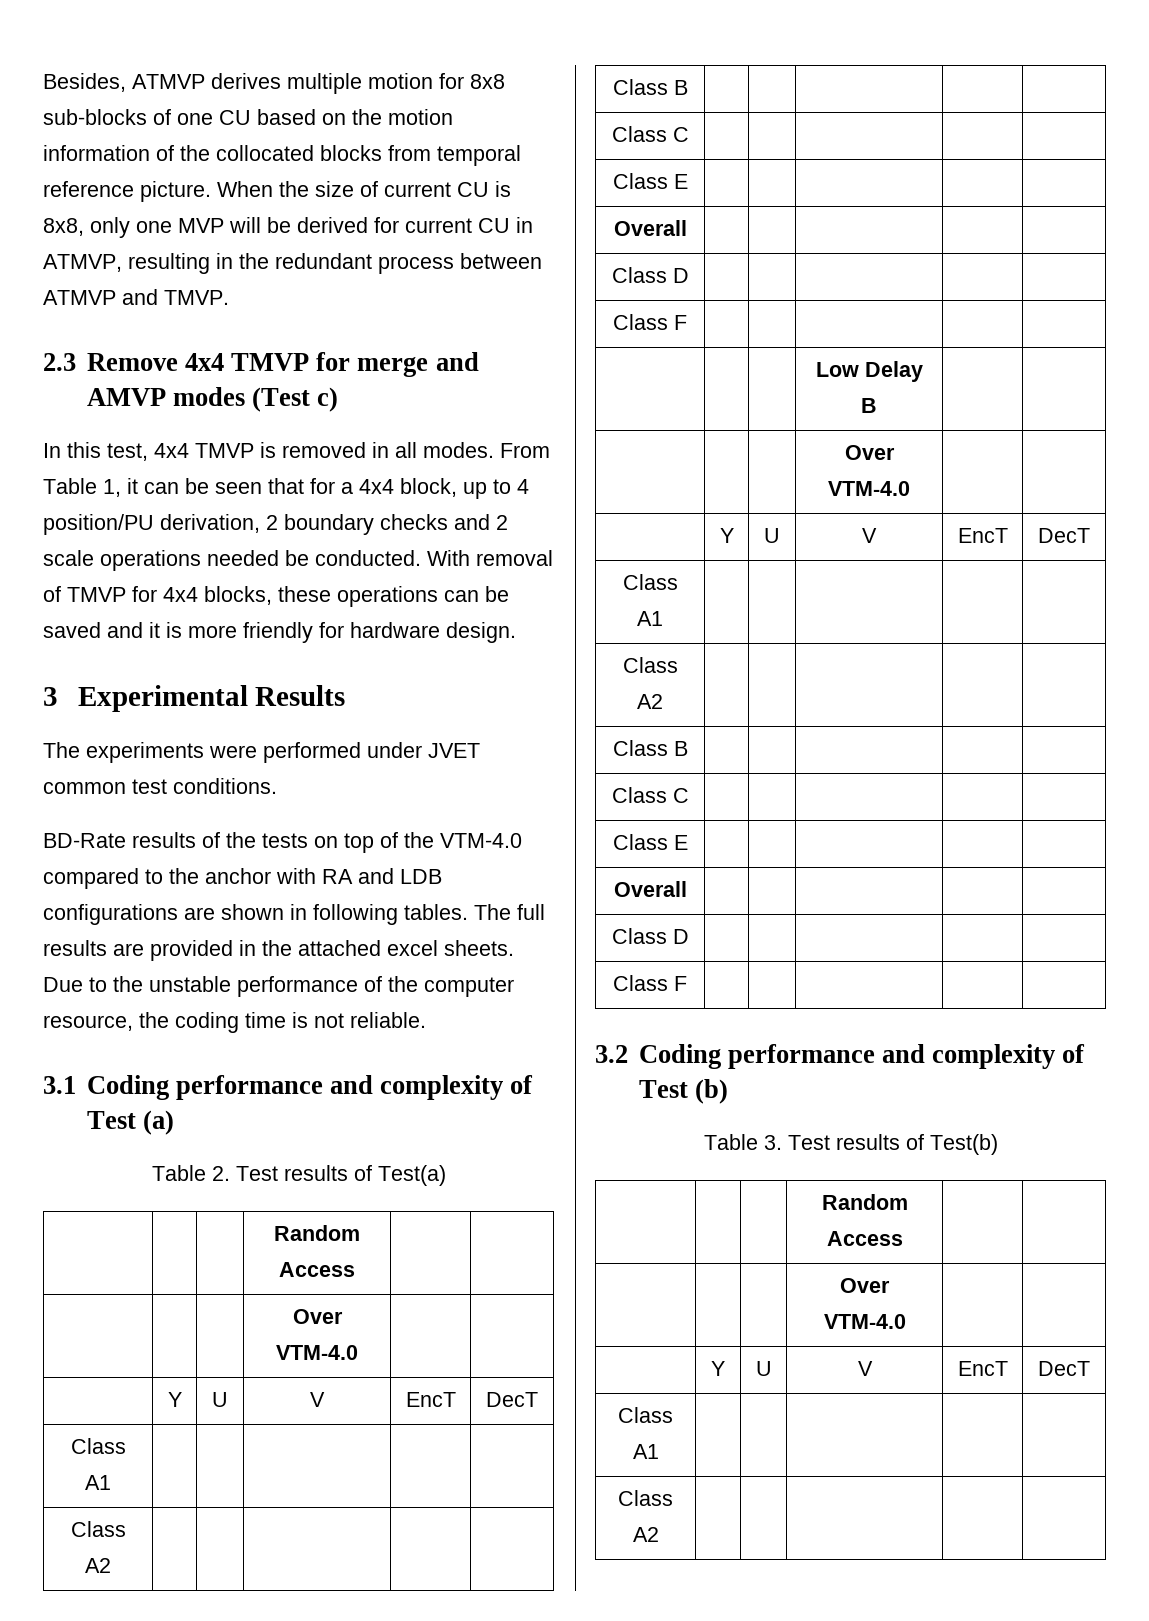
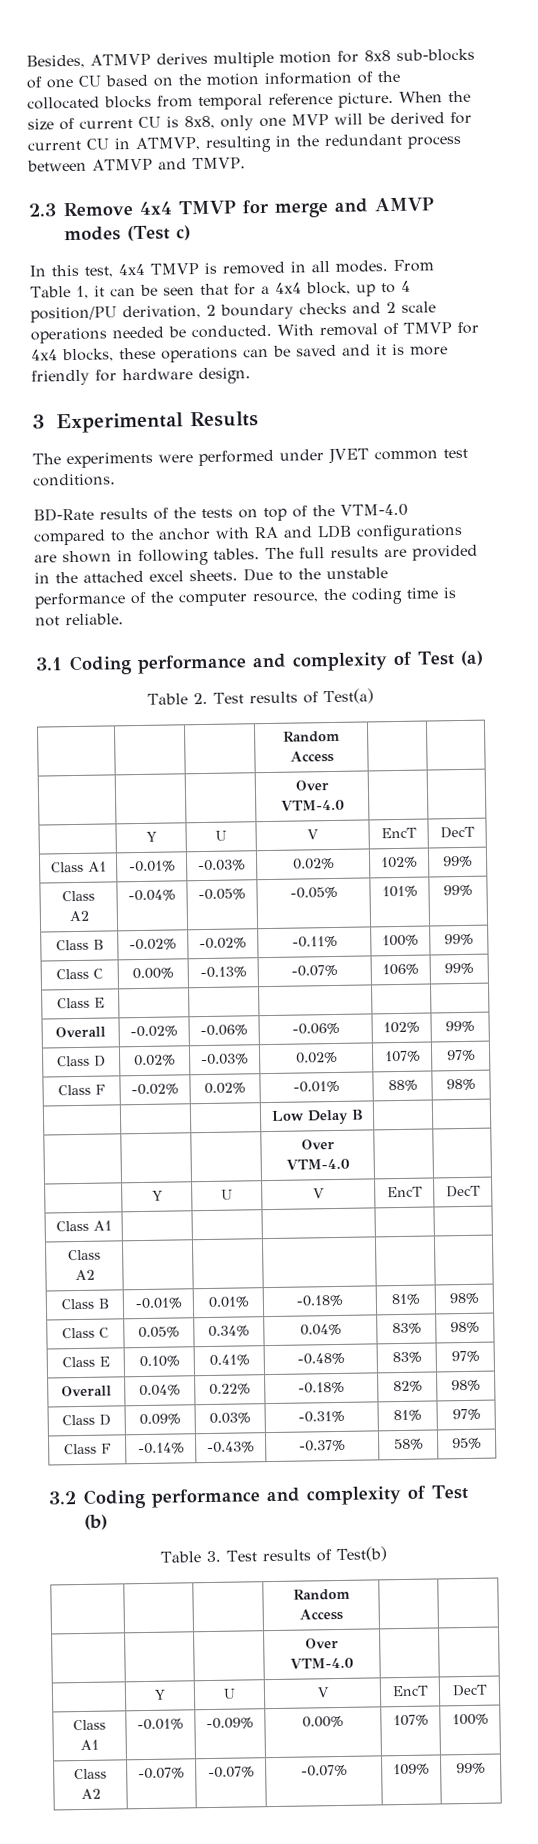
[70,1521,126,1537] [85,1558,111,1573] [612,79,688,95] [611,126,689,142] [612,173,688,189] [613,220,687,236] [611,267,689,283] [613,314,687,330] | | | | // Class A2 | | | | | // Class B | | | | | // Class C | | | | | // Class E | | | | | // Overall | | | | | // Class D | | | | | // Class F | | | | | -> [128,860,176,873] [198,859,246,872] [292,857,335,870] [381,856,418,869] [443,855,473,868] [62,890,95,902] [68,910,89,922] [128,889,176,902] [198,888,246,901] [289,886,338,899] [381,885,418,898] [443,884,473,897] [55,939,104,951] [129,938,177,951] [199,937,247,950] [291,935,338,948] [382,934,419,947] [444,933,474,946] [56,968,103,980] [132,967,174,980] [199,966,247,979] [291,964,338,977] [382,963,419,976] [444,962,474,975] [56,997,105,1009] [55,1026,106,1038] [130,1025,178,1038] [200,1024,248,1037] [291,1022,340,1035] [383,1021,420,1034] [445,1020,475,1033] [57,1055,106,1067] [134,1054,176,1067] [201,1053,249,1066] [295,1051,338,1064] [384,1050,421,1063] [446,1049,476,1062] [58,1084,105,1096] [131,1083,179,1096] [204,1082,246,1095] [293,1080,340,1093] [387,1079,418,1092] [446,1078,476,1091] -0.01% | -0.03% | 0.02% | 102% | 99% // Class A2 | -0.04% | -0.05% | -0.05% | 101% | 99% // Class B | -0.02% | -0.02% | -0.11% | 100% | 99% // Class C | 0.00% | -0.13% | -0.07% | 106% | 99% // Class E | | | | | // Overall | -0.02% | -0.06% | -0.06% | 102% | 99% // Class D | 0.02% | -0.03% | 0.02% | 107% | 97% // Class F | -0.02% | 0.02% | -0.01% | 88% | 98%
[611,787,689,803] [612,834,688,850] [613,881,687,897] [611,928,689,944] [613,975,687,991] | | | | // Class C | | | | | // Class E | | | | | // Overall | | | | | // Class D | | | | | // Class F | | | | | -> [134,1297,182,1310] [207,1296,249,1308] [296,1294,343,1307] [391,1293,420,1306] [449,1292,479,1305] [62,1327,109,1339] [138,1326,180,1339] [208,1325,250,1337] [299,1323,342,1336] [391,1322,422,1335] [450,1321,480,1334] [61,1356,110,1368] [138,1355,180,1368] [208,1354,250,1366] [296,1352,345,1365] [391,1351,422,1364] [450,1350,480,1363] [61,1385,112,1397] [139,1384,181,1397] [209,1383,251,1395] [298,1381,345,1394] [392,1380,423,1393] [451,1379,481,1392] [62,1414,111,1426] [139,1413,181,1426] [209,1412,251,1424] [298,1410,345,1423] [393,1409,422,1422] [451,1408,481,1421] [64,1443,111,1455] [137,1442,185,1455] [207,1441,255,1454] [299,1439,346,1452] [393,1438,424,1451] [452,1437,482,1450] -0.01% | 0.01% | -0.18% | 81% | 98% // Class C | 0.05% | 0.34% | 0.04% | 83% | 98% // Class E | 0.10% | 0.41% | -0.48% | 83% | 97% // Overall | 0.04% | 0.22% | -0.18% | 82% | 98% // Class D | 0.09% | 0.03% | -0.31% | 81% | 97% // Class F | -0.14% | -0.43% | -0.37% | 58% | 95%
[618,1490,673,1506] [632,1527,659,1542] | | | | // Class A2 | | | | | -> [137,1718,184,1731] [206,1717,254,1730] [302,1715,344,1728] [392,1714,429,1727] [451,1713,489,1726] [74,1768,107,1780] [80,1788,101,1800] [138,1767,185,1780] [207,1766,255,1779] [300,1764,348,1777] [393,1763,430,1776] [456,1762,486,1775] -0.01% | -0.09% | 0.00% | 107% | 100% // Class A2 | -0.07% | -0.07% | -0.07% | 109% | 99%

